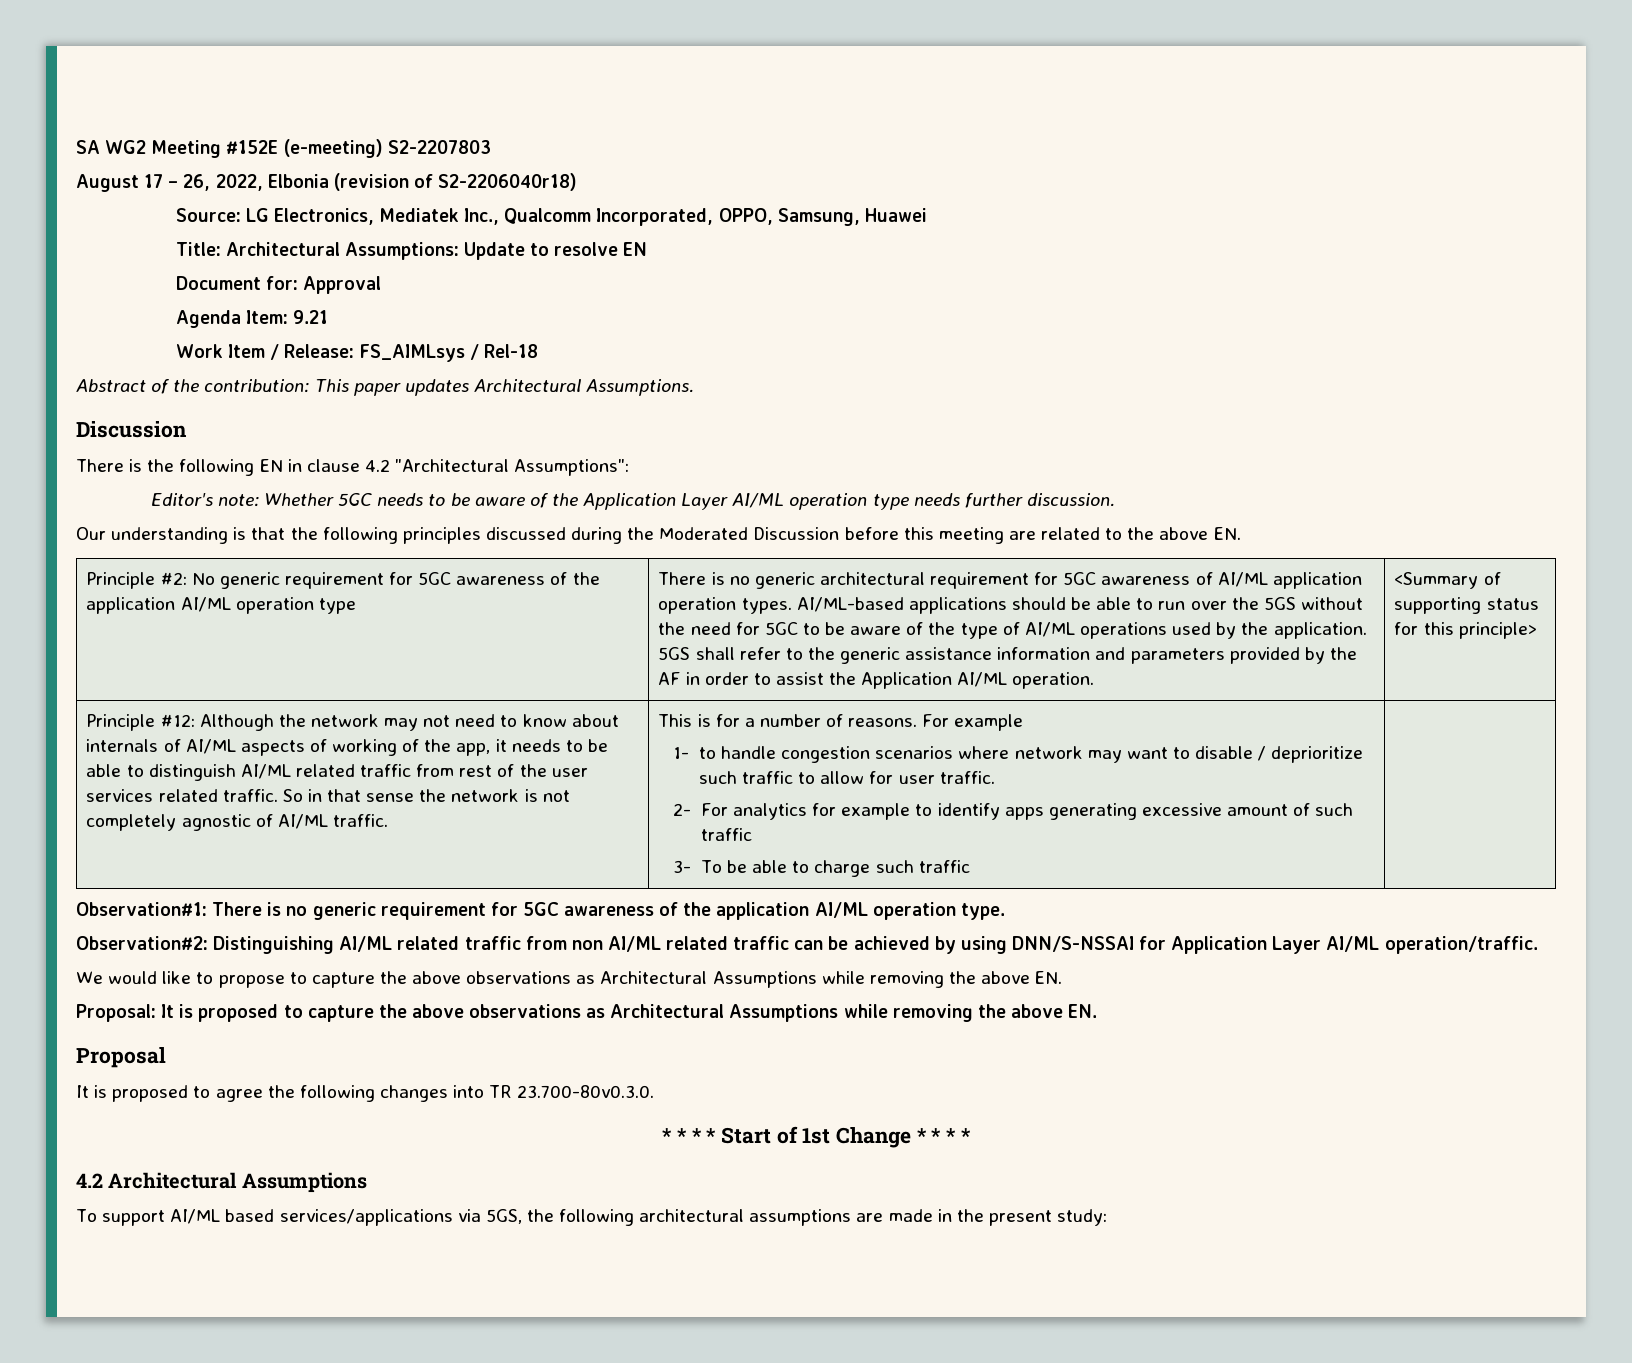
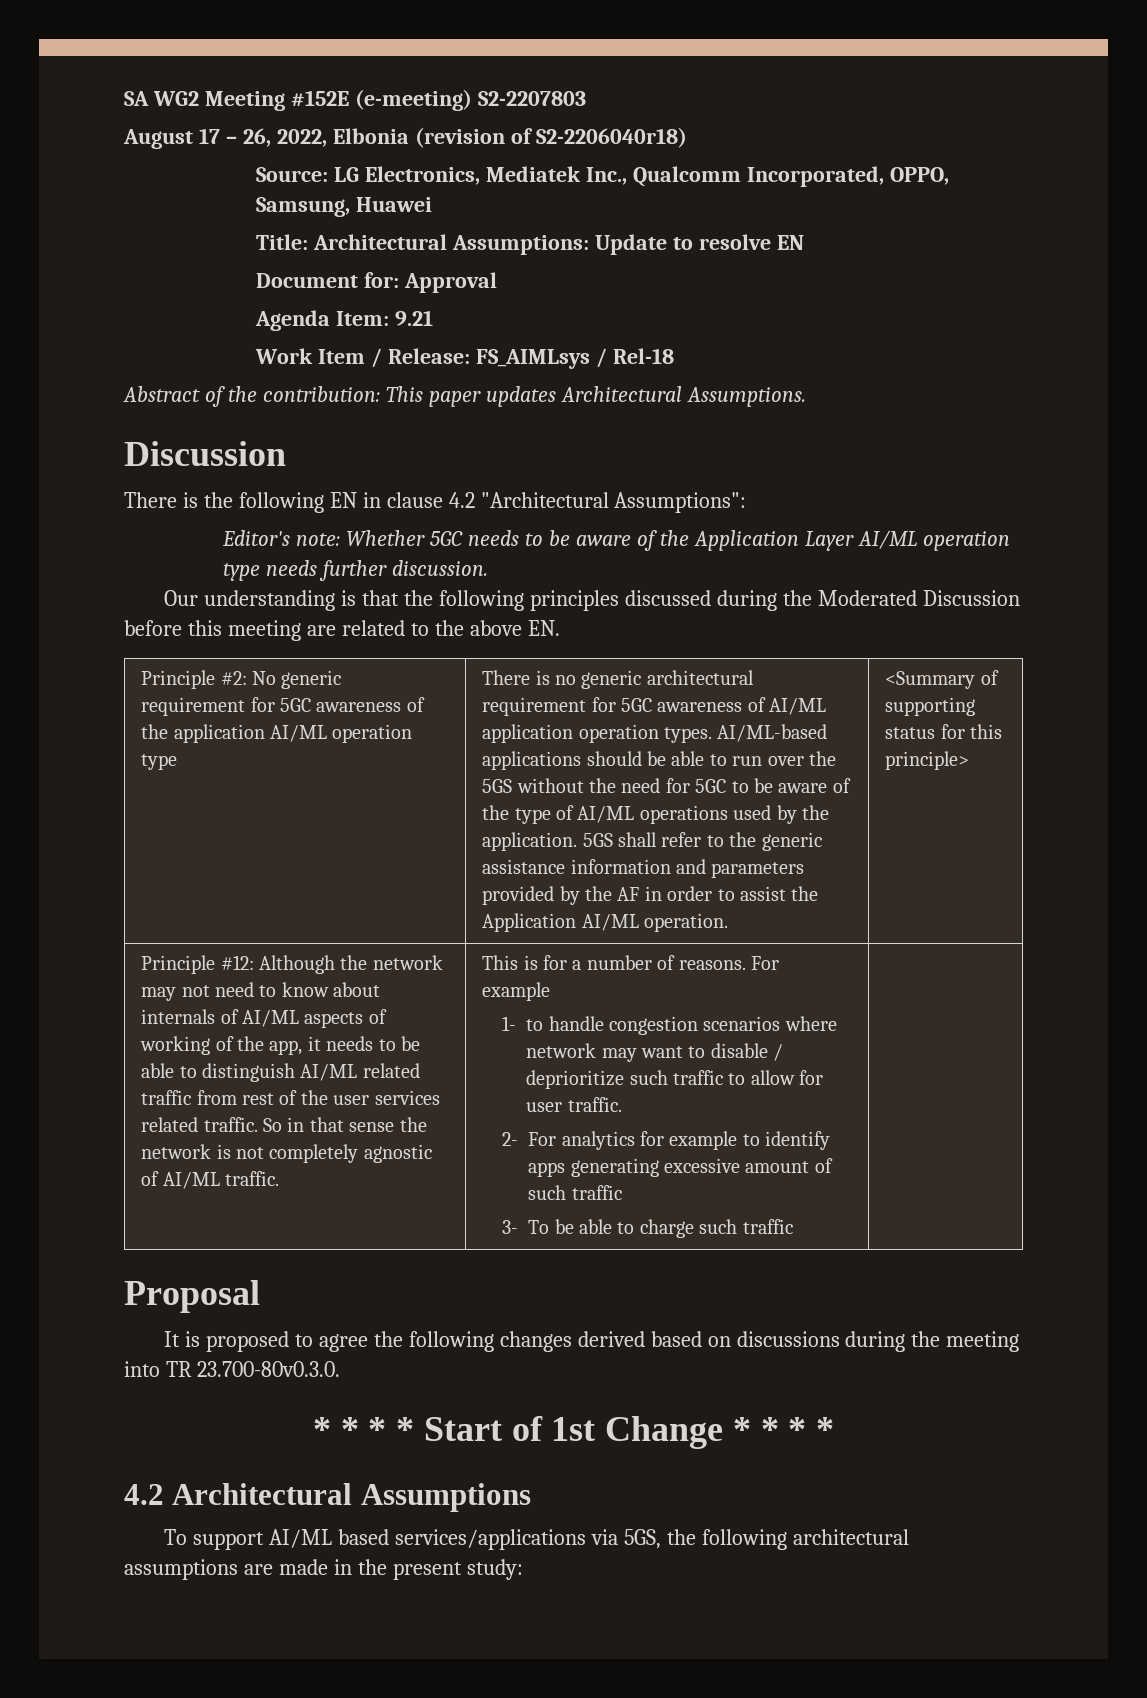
[76,902,1005,920] [76,936,1538,954] [76,971,1063,988] [76,1004,1098,1022] // Observation#1: There is no generic requirement for 5GC awareness of the application AI/ML operation type. // Observation#2: Distinguishing AI/ML related traffic from non AI/ML related traffic can be achieved by using DNN/S-NSSAI for Application Layer AI/ML operation/traffic. // We would like to propose to capture the above observations as Architectural Assumptions while removing the above EN. // Proposal: It is proposed to capture the above observations as Architectural Assumptions while removing the above EN. -> (793, 1226) none
(448, 1093) none -> [577,1331,1020,1352] derived based on discussions during the meeting

